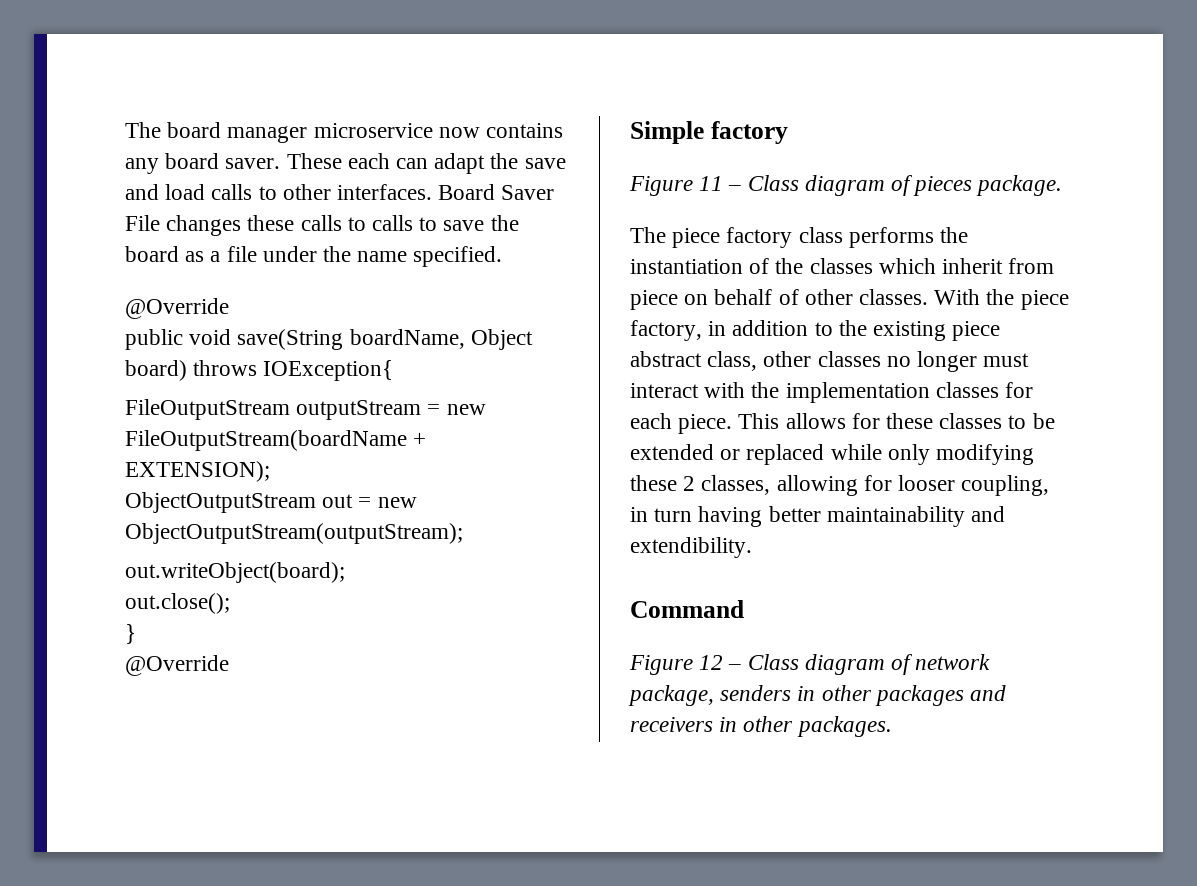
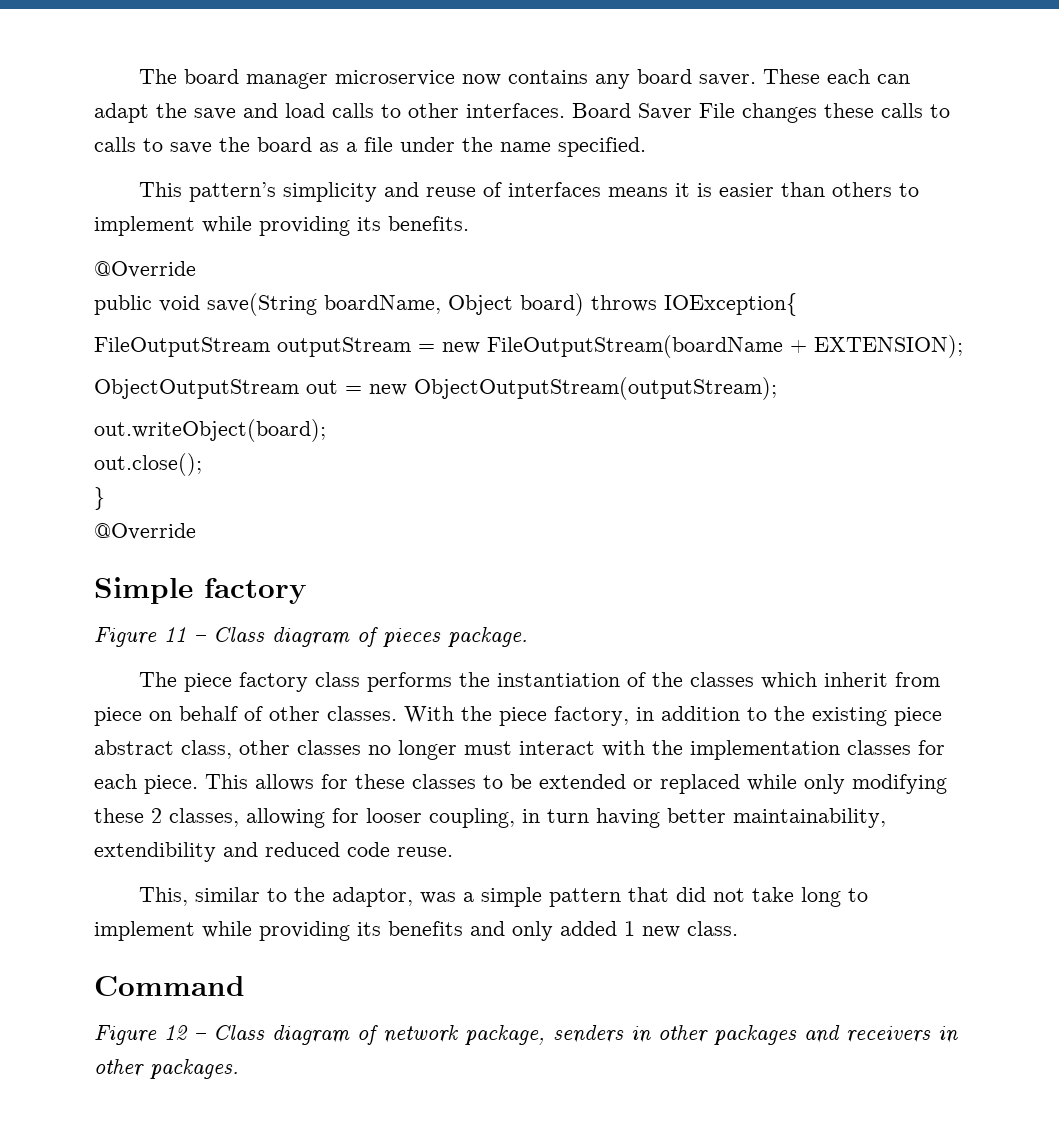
(503, 256) none -> [139,182,920,202] [94,216,469,236] // This pattern’s simplicity and reuse of interfaces means it is easier than others to implement while providing its benefits.
[826,506,1006,527] [630,537,752,558] maintainability and extendibility. -> [733,808,886,828] [94,842,453,862] [139,887,869,907] [94,921,738,941] maintainability, extendibility and reduced code reuse. // This, similar to the adaptor, was a simple pattern that did not take long to implement while providing its benefits and only added 1 new class.

